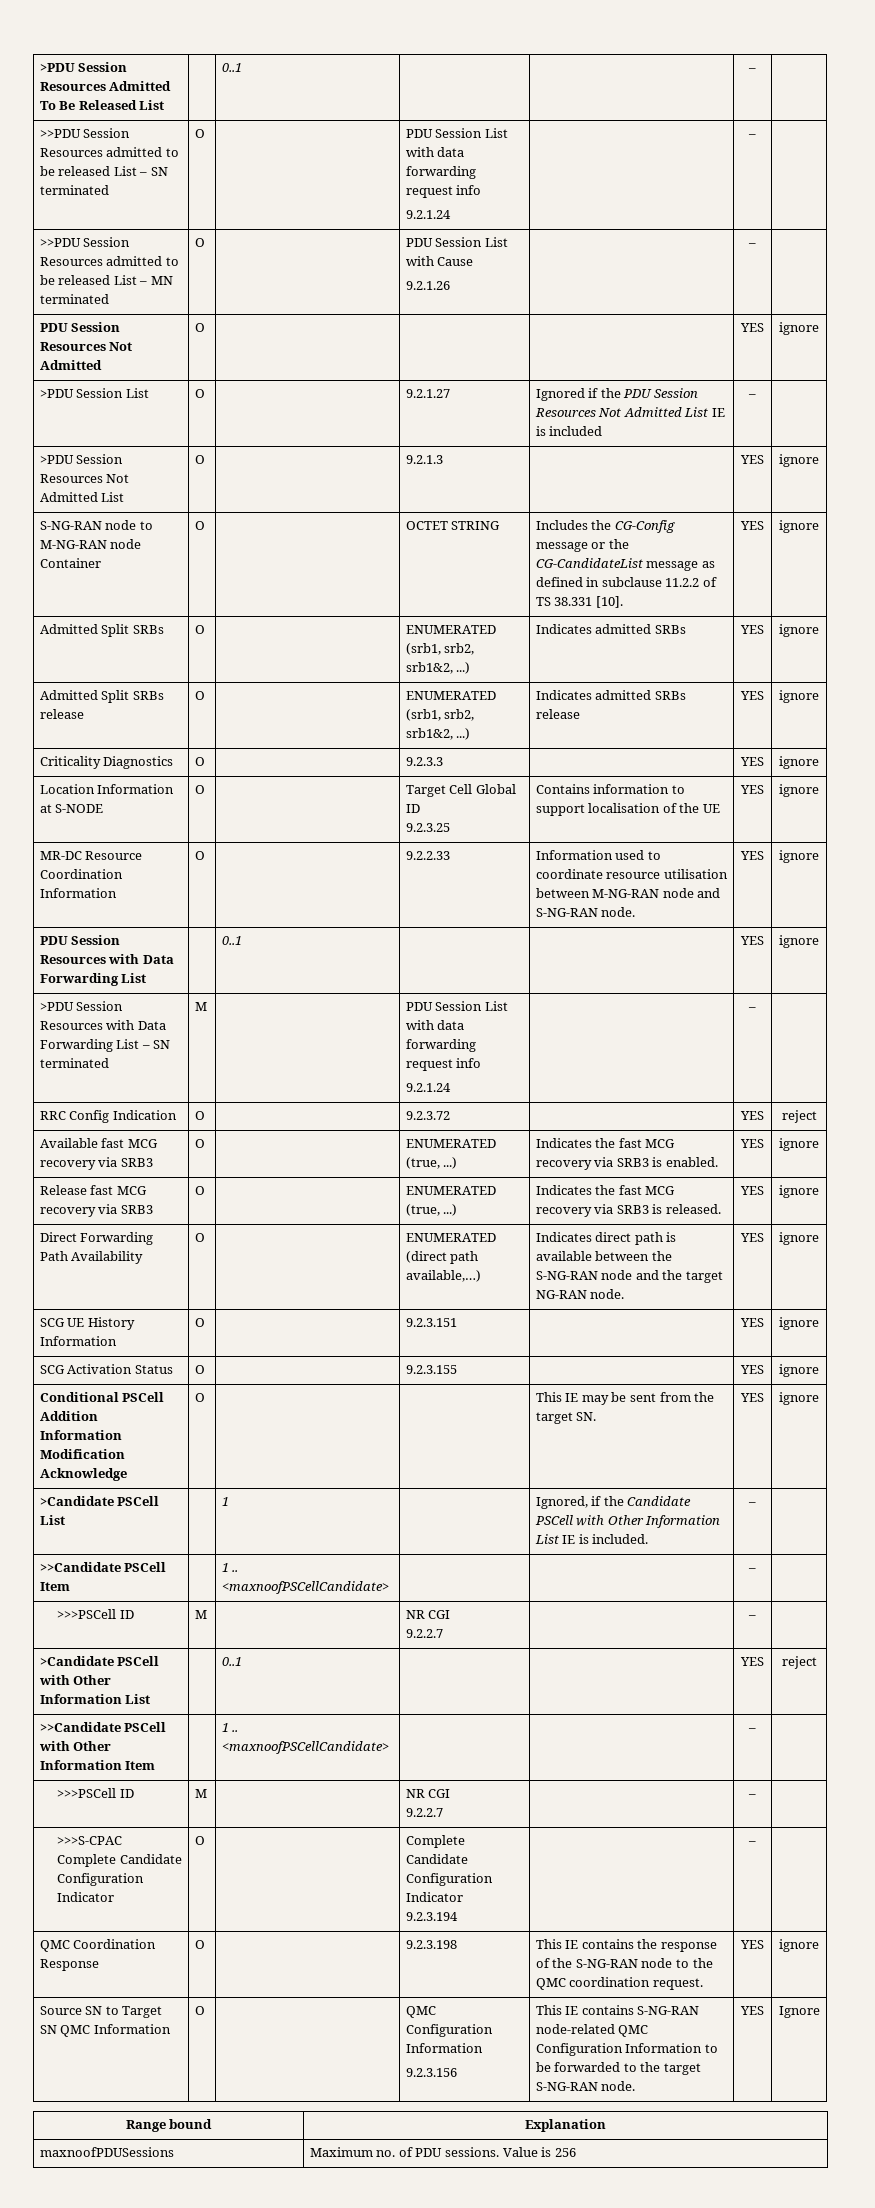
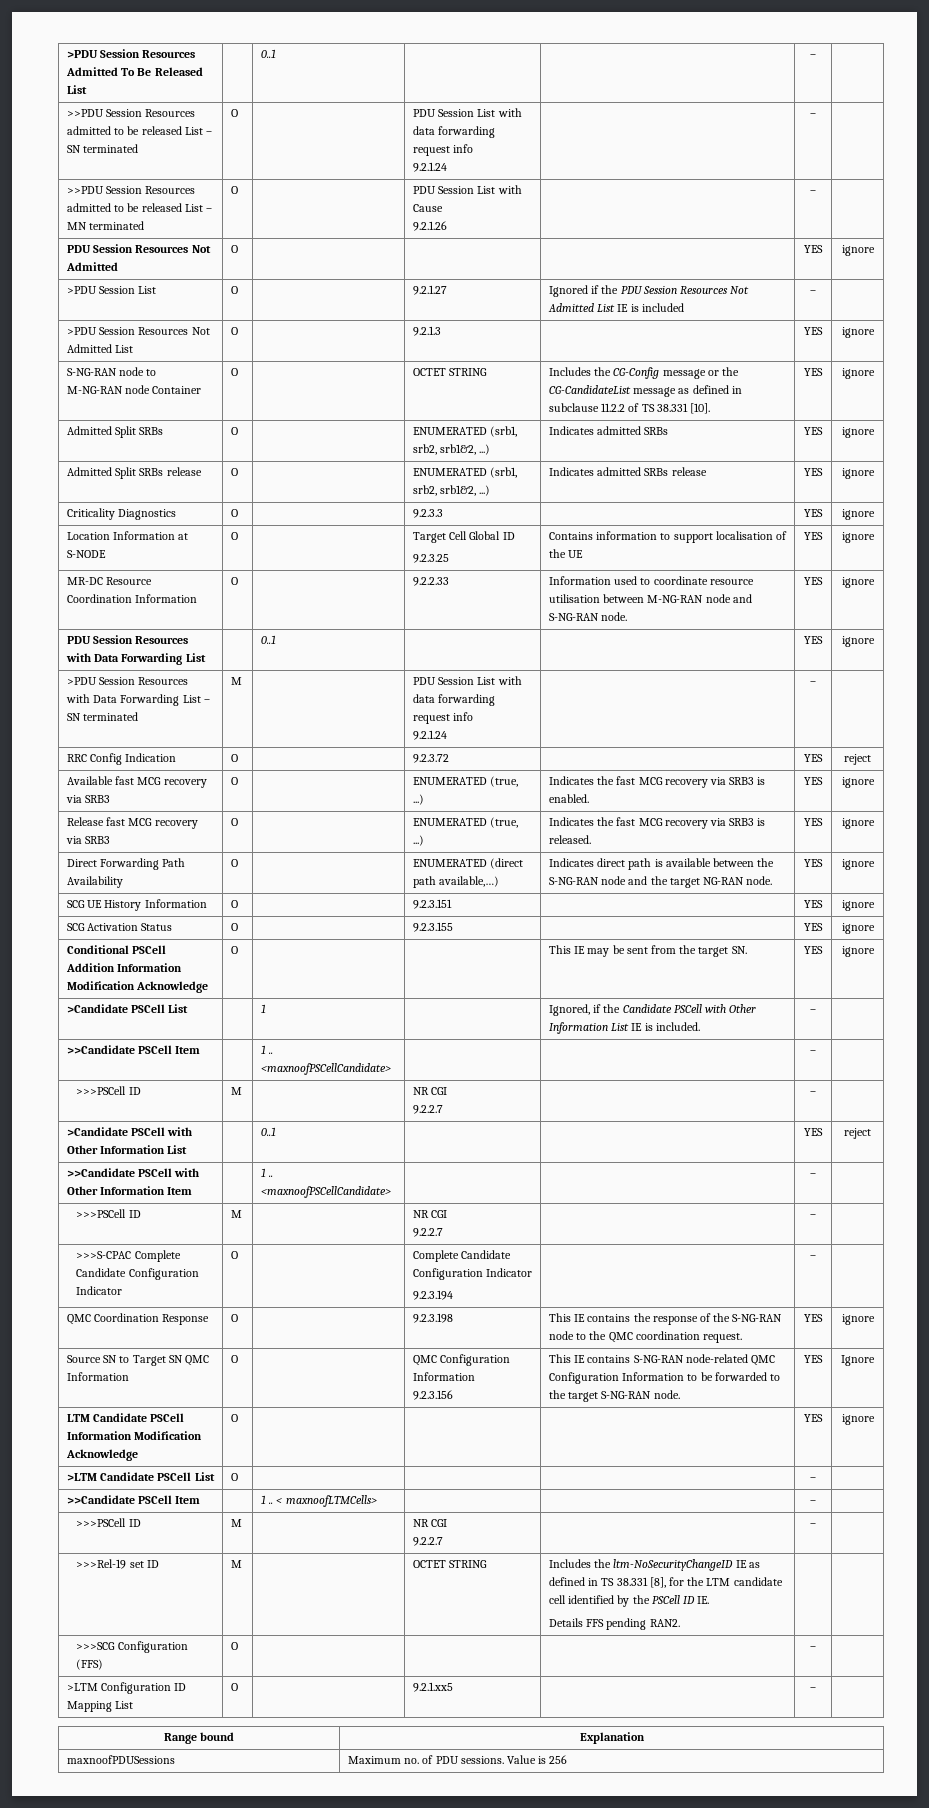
(820, 2012) none -> [66,1413,185,1422] [66,1431,203,1440] [65,1449,138,1461] [230,1414,238,1422] [804,1414,823,1422] [841,1414,875,1425] [66,1472,215,1481] [230,1473,238,1481] [810,1477,816,1481] [66,1495,201,1504] [260,1495,377,1507] [810,1500,816,1504] [76,1518,141,1527] [230,1519,242,1527] [412,1519,448,1527] [412,1537,443,1546] [810,1523,816,1527] [76,1559,159,1569] [230,1560,242,1568] [412,1560,488,1568] [548,1559,760,1571] [548,1577,783,1588] [548,1595,710,1607] [548,1618,680,1630] [76,1641,188,1653] [76,1659,104,1670] [230,1642,238,1650] [810,1646,816,1650] [66,1682,187,1694] [66,1701,134,1712] [230,1683,238,1691] [412,1682,453,1692] [810,1687,816,1691] // LTM Candidate PSCell Information Modification Acknowledge | O | | | | YES | ignore // >LTM Candidate PSCell List | O | | | | – | // >>Candidate PSCell Item | | 1 .. < maxnoofLTMCells> | | | – | // >>>PSCell ID | M | | NR CGI // 9.2.2.7 | | – | // >>>Rel-19 set ID | M | | OCTET STRING | Includes the ltm-NoSecurityChangeID IE as defined in TS 38.331 [8], for the LTM candidate cell identified by the PSCell ID IE. // Details FFS pending RAN2. | | // >>>SCG Configuration (FFS) | O | | | | – | // >LTM Configuration ID Mapping List | O | | 9.2.1.xx5 | | – |

